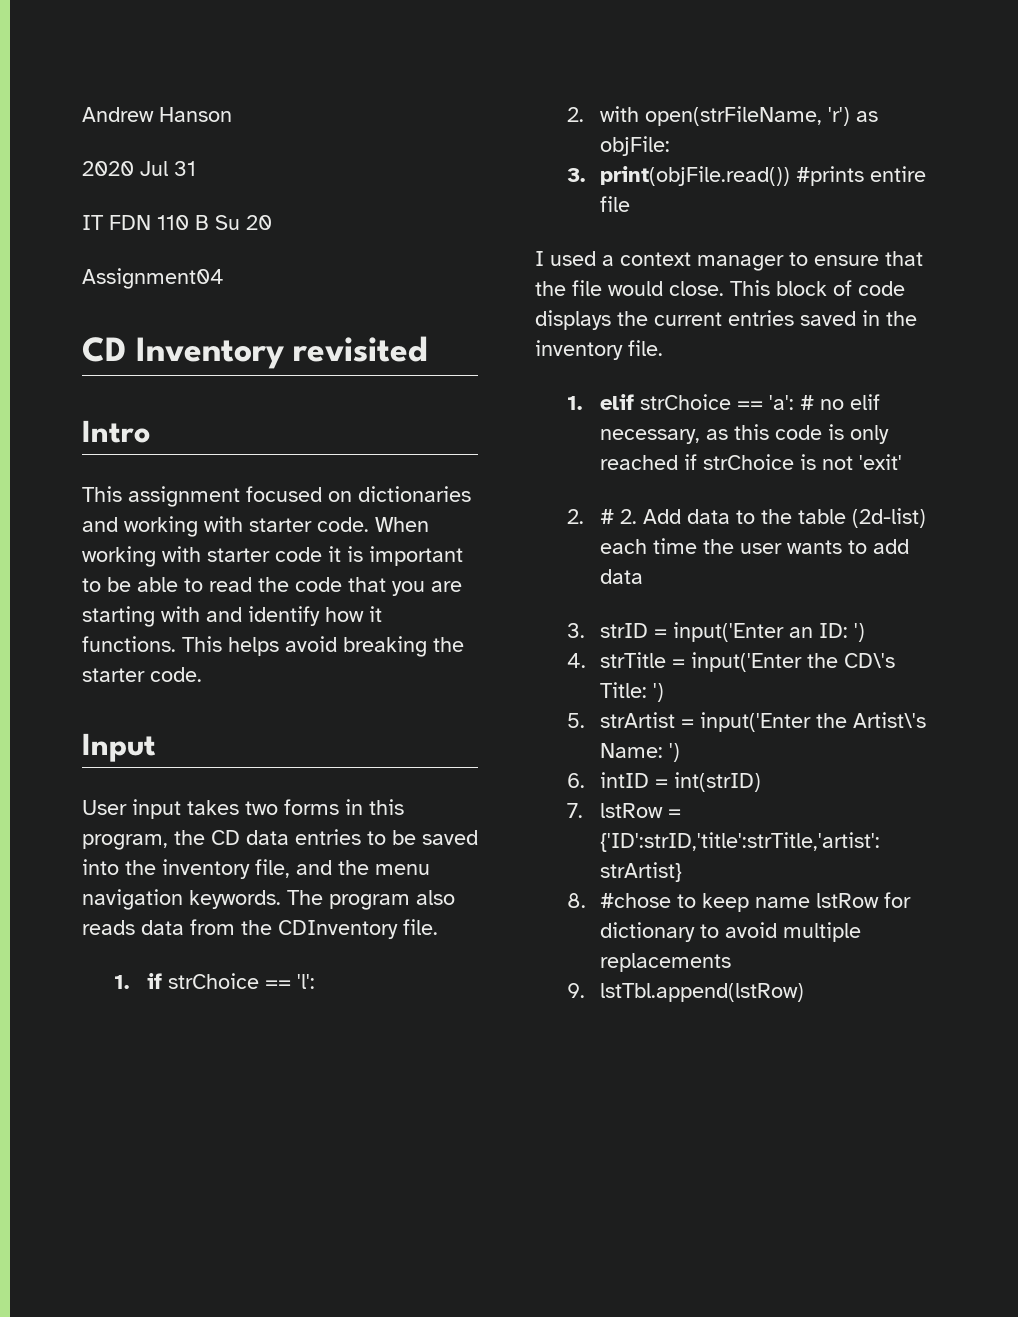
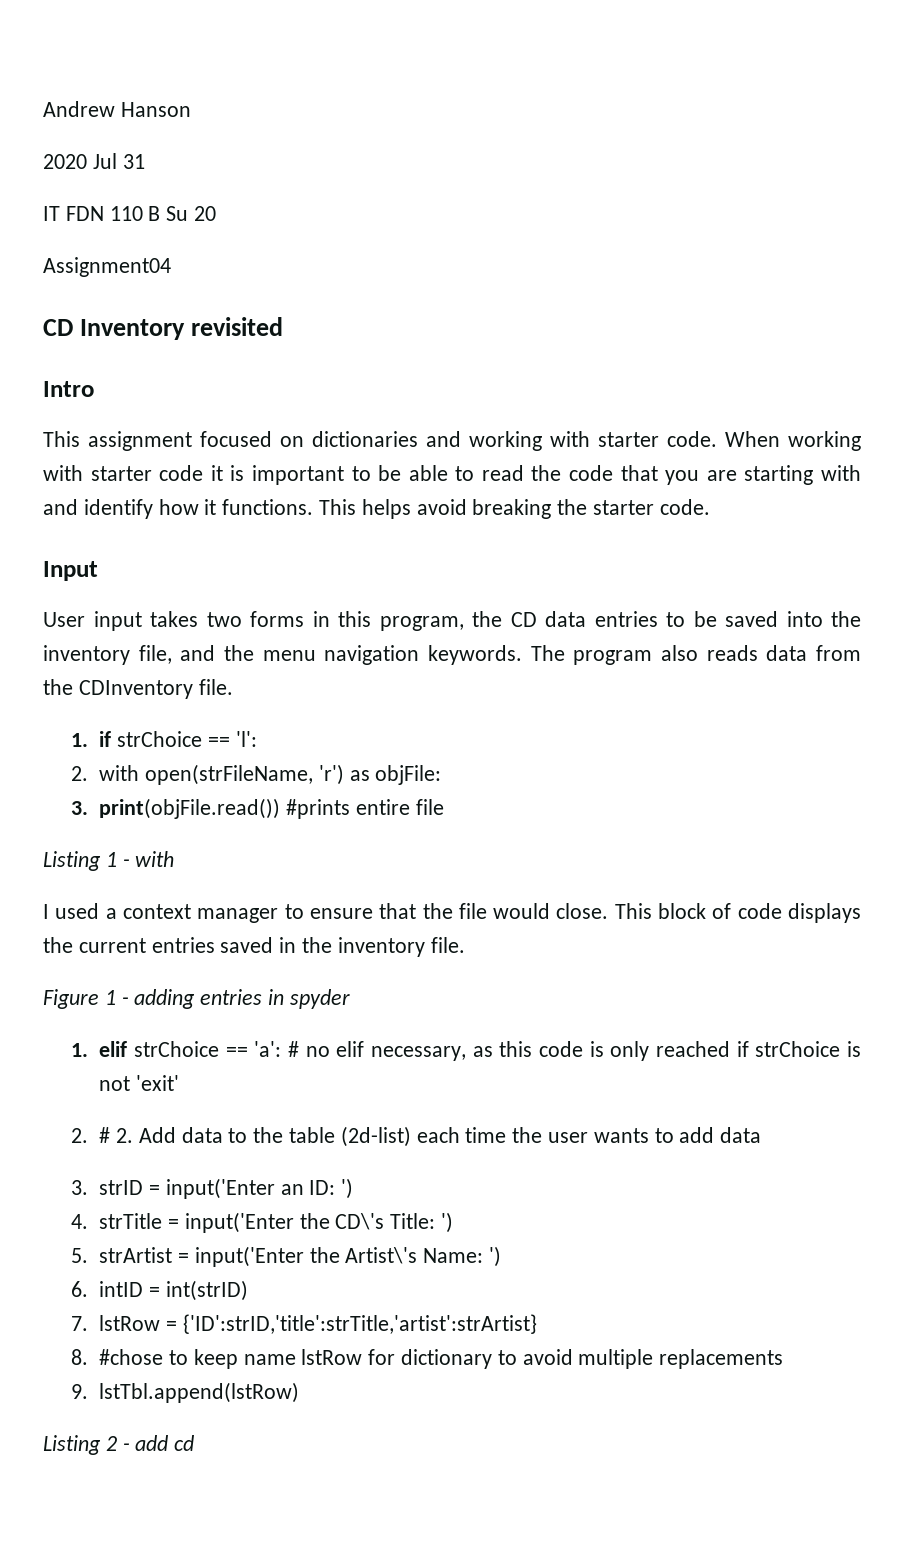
(630, 204) none -> [43,851,175,871] // Listing 1 - with
(663, 348) none -> [43,989,350,1009] // Figure 1 - adding entries in spyder
(804, 992) none -> [43,1435,195,1455] // Listing 2 - add cd

